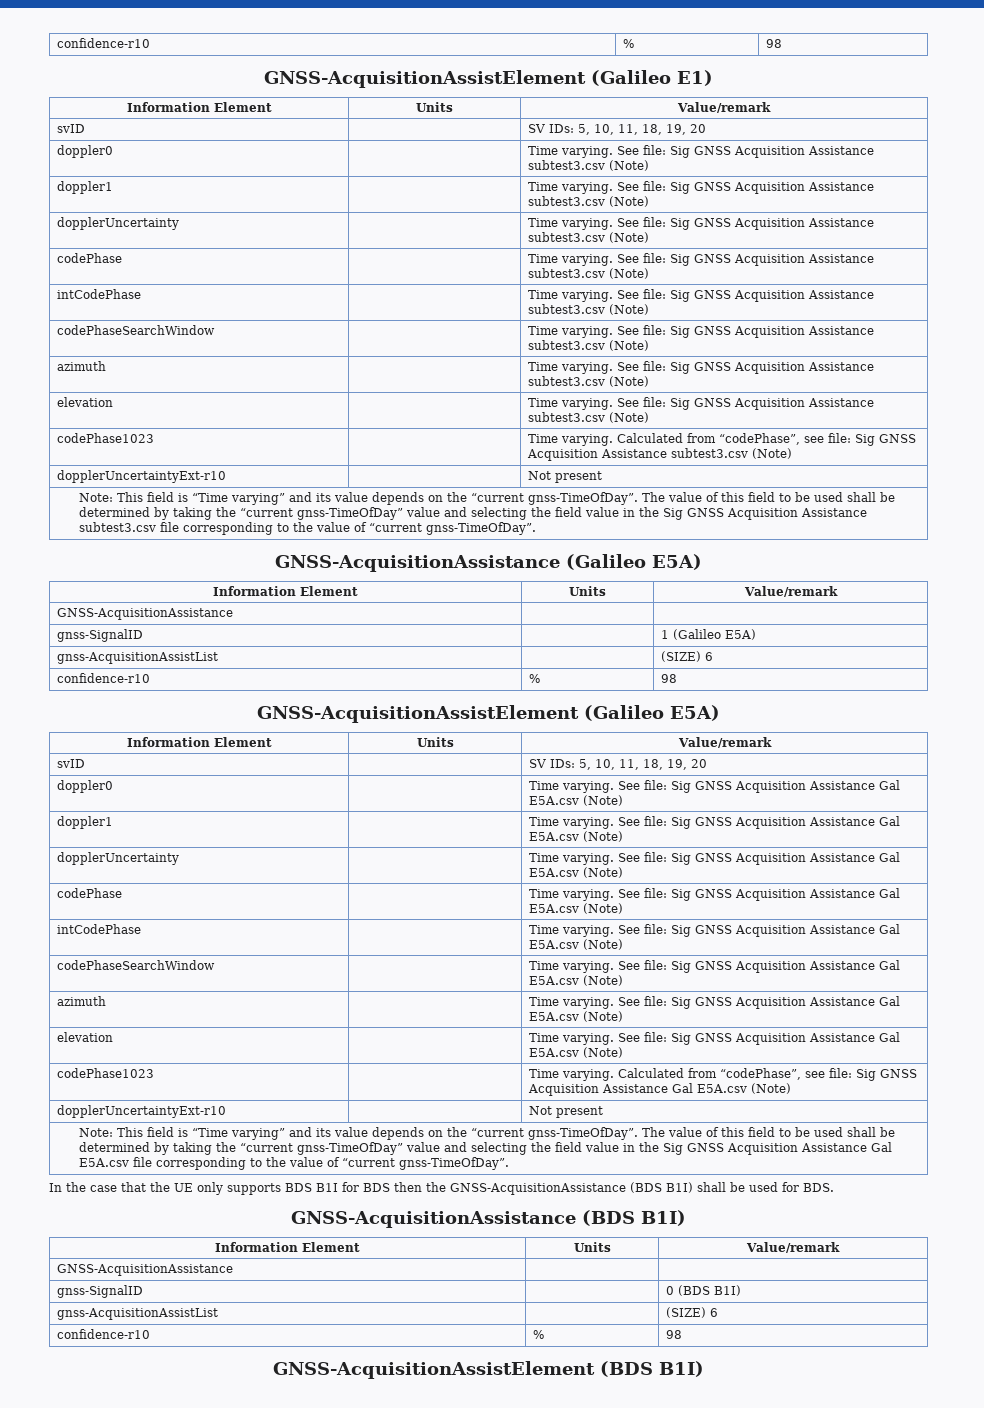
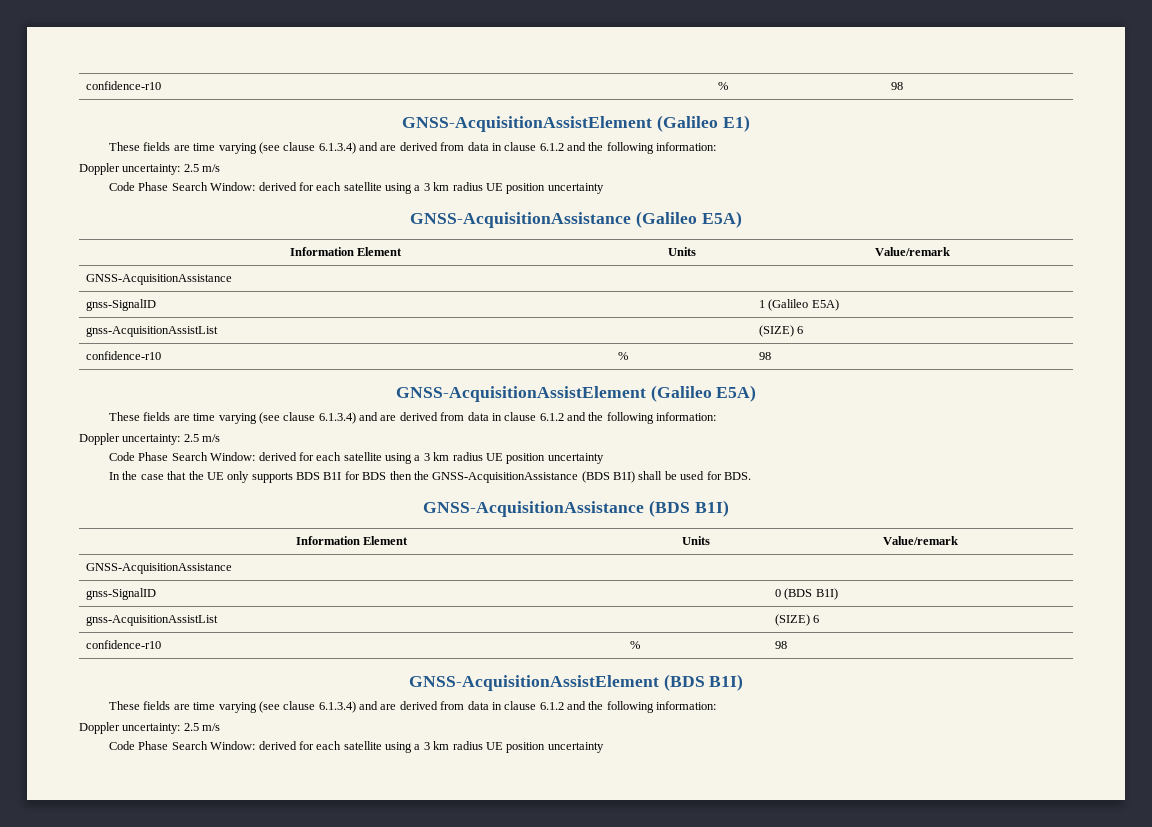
[126,102,272,112] [416,102,453,112] [677,102,772,113] [56,124,85,133] [527,124,706,135] [56,145,113,158] [527,145,874,158] [527,160,649,171] [56,181,113,194] [527,181,874,194] [527,196,649,207] [56,217,179,230] [527,217,874,230] [527,232,649,243] [56,253,122,263] [527,253,874,266] [527,268,649,279] [56,289,141,299] [527,289,874,302] [527,304,649,315] [56,325,215,335] [527,325,874,338] [527,340,649,351] [56,361,106,371] [527,361,874,374] [527,376,649,387] [56,397,113,407] [527,397,874,410] [527,412,649,423] [56,433,154,443] [527,433,916,446] [526,448,792,461] [56,470,226,483] [527,471,602,483] [78,492,895,505] [78,507,867,520] [78,522,536,535] // Information Element | Units | Value/remark // svID | | SV IDs: 5, 10, 11, 18, 19, 20 // doppler0 | | Time varying. See file: Sig GNSS Acquisition Assistance subtest3.csv (Note) // doppler1 | | Time varying. See file: Sig GNSS Acquisition Assistance subtest3.csv (Note) // dopplerUncertainty | | Time varying. See file: Sig GNSS Acquisition Assistance subtest3.csv (Note) // codePhase | | Time varying. See file: Sig GNSS Acquisition Assistance subtest3.csv (Note) // intCodePhase | | Time varying. See file: Sig GNSS Acquisition Assistance subtest3.csv (Note) // codePhaseSearchWindow | | Time varying. See file: Sig GNSS Acquisition Assistance subtest3.csv (Note) // azimuth | | Time varying. See file: Sig GNSS Acquisition Assistance subtest3.csv (Note) // elevation | | Time varying. See file: Sig GNSS Acquisition Assistance subtest3.csv (Note) // codePhase1023 | | Time varying. Calculated from “codePhase”, see file: Sig GNSS Acquisition Assistance subtest3.csv (Note) // dopplerUncertaintyExt-r10 | | Not present // Note: This field is “Time varying” and its value depends on the “current gnss-TimeOfDay”. The value of this field to be used shall be determined by taking the “current gnss-TimeOfDay” value and selecting the field value in the Sig GNSS Acquisition Assistance subtest3.csv file corresponding to the value of “current gnss-TimeOfDay”. -> [109,142,717,154] [79,163,221,175] [109,182,604,194] // These fields are time varying (see clause 6.1.3.4) and are derived from data in clause 6.1.2 and the following information: // Doppler uncertainty: 2.5 m/s // Code Phase Search Window: derived for each satellite using a 3 km radius UE position uncertainty
[126,737,272,747] [416,737,454,747] [677,737,772,748] [56,759,85,768] [528,759,707,770] [56,780,113,793] [528,780,900,793] [528,795,623,806] [56,816,113,829] [528,816,900,829] [528,831,623,842] [56,852,179,865] [528,852,900,865] [528,867,623,878] [56,888,122,898] [528,888,900,901] [528,903,623,914] [56,924,141,934] [528,924,900,937] [528,939,623,950] [56,960,215,970] [528,960,900,973] [528,975,623,986] [56,996,106,1006] [528,996,900,1009] [528,1011,623,1022] [56,1032,113,1042] [528,1032,900,1045] [528,1047,623,1058] [56,1068,154,1078] [528,1068,917,1081] [527,1083,791,1096] [56,1105,226,1118] [528,1106,603,1118] [78,1127,895,1140] [78,1142,892,1155] [78,1157,509,1170] // Information Element | Units | Value/remark // svID | | SV IDs: 5, 10, 11, 18, 19, 20 // doppler0 | | Time varying. See file: Sig GNSS Acquisition Assistance Gal E5A.csv (Note) // doppler1 | | Time varying. See file: Sig GNSS Acquisition Assistance Gal E5A.csv (Note) // dopplerUncertainty | | Time varying. See file: Sig GNSS Acquisition Assistance Gal E5A.csv (Note) // codePhase | | Time varying. See file: Sig GNSS Acquisition Assistance Gal E5A.csv (Note) // intCodePhase | | Time varying. See file: Sig GNSS Acquisition Assistance Gal E5A.csv (Note) // codePhaseSearchWindow | | Time varying. See file: Sig GNSS Acquisition Assistance Gal E5A.csv (Note) // azimuth | | Time varying. See file: Sig GNSS Acquisition Assistance Gal E5A.csv (Note) // elevation | | Time varying. See file: Sig GNSS Acquisition Assistance Gal E5A.csv (Note) // codePhase1023 | | Time varying. Calculated from “codePhase”, see file: Sig GNSS Acquisition Assistance Gal E5A.csv (Note) // dopplerUncertaintyExt-r10 | | Not present // Note: This field is “Time varying” and its value depends on the “current gnss-TimeOfDay”. The value of this field to be used shall be determined by taking the “current gnss-TimeOfDay” value and selecting the field value in the Sig GNSS Acquisition Assistance Gal E5A.csv file corresponding to the value of “current gnss-TimeOfDay”. -> [109,412,717,424] [79,433,221,445] [109,452,604,464] // These fields are time varying (see clause 6.1.3.4) and are derived from data in clause 6.1.2 and the following information: // Doppler uncertainty: 2.5 m/s // Code Phase Search Window: derived for each satellite using a 3 km radius UE position uncertainty
(704, 1369) none -> [109,701,717,713] [79,722,221,734] [109,741,604,753] // These fields are time varying (see clause 6.1.3.4) and are derived from data in clause 6.1.2 and the following information: // Doppler uncertainty: 2.5 m/s // Code Phase Search Window: derived for each satellite using a 3 km radius UE position uncertainty

